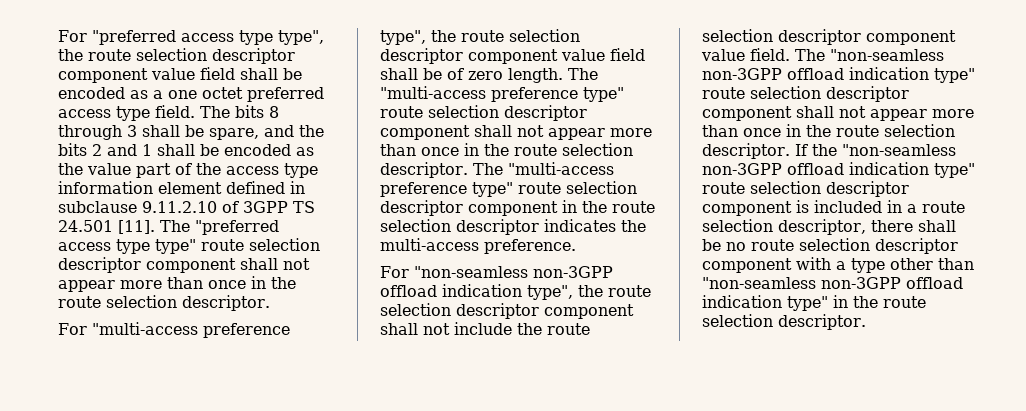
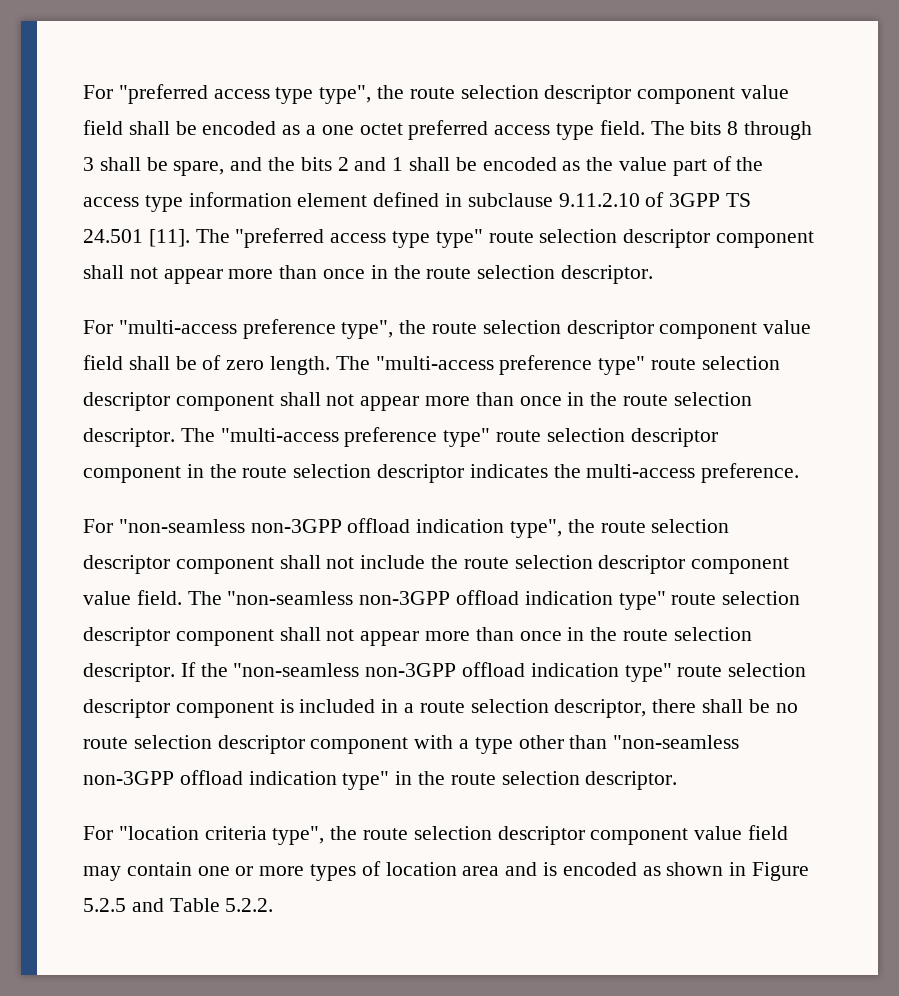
(866, 322) none -> [83,825,789,845] [83,861,810,881] [83,898,274,912] // For "location criteria type", the route selection descriptor component value field may contain one or more types of location area and is encoded as shown in Figure 5.2.5 and Table 5.2.2.

